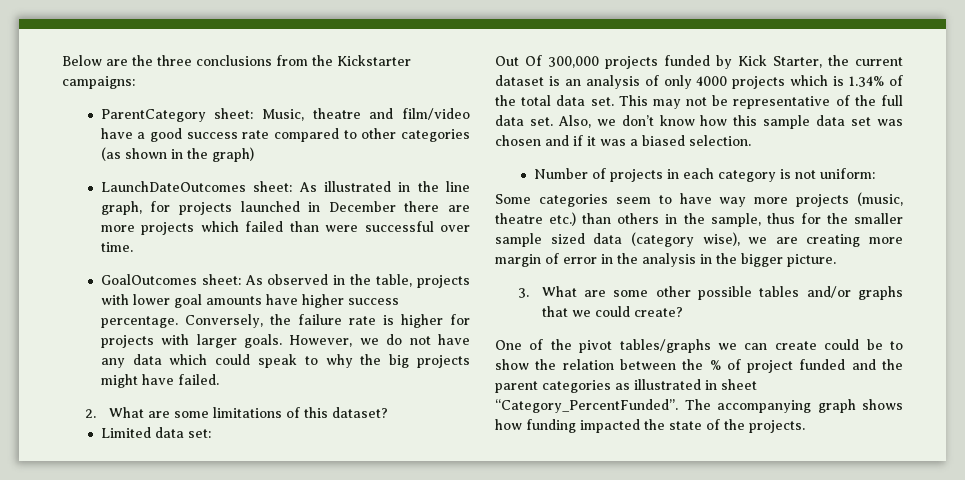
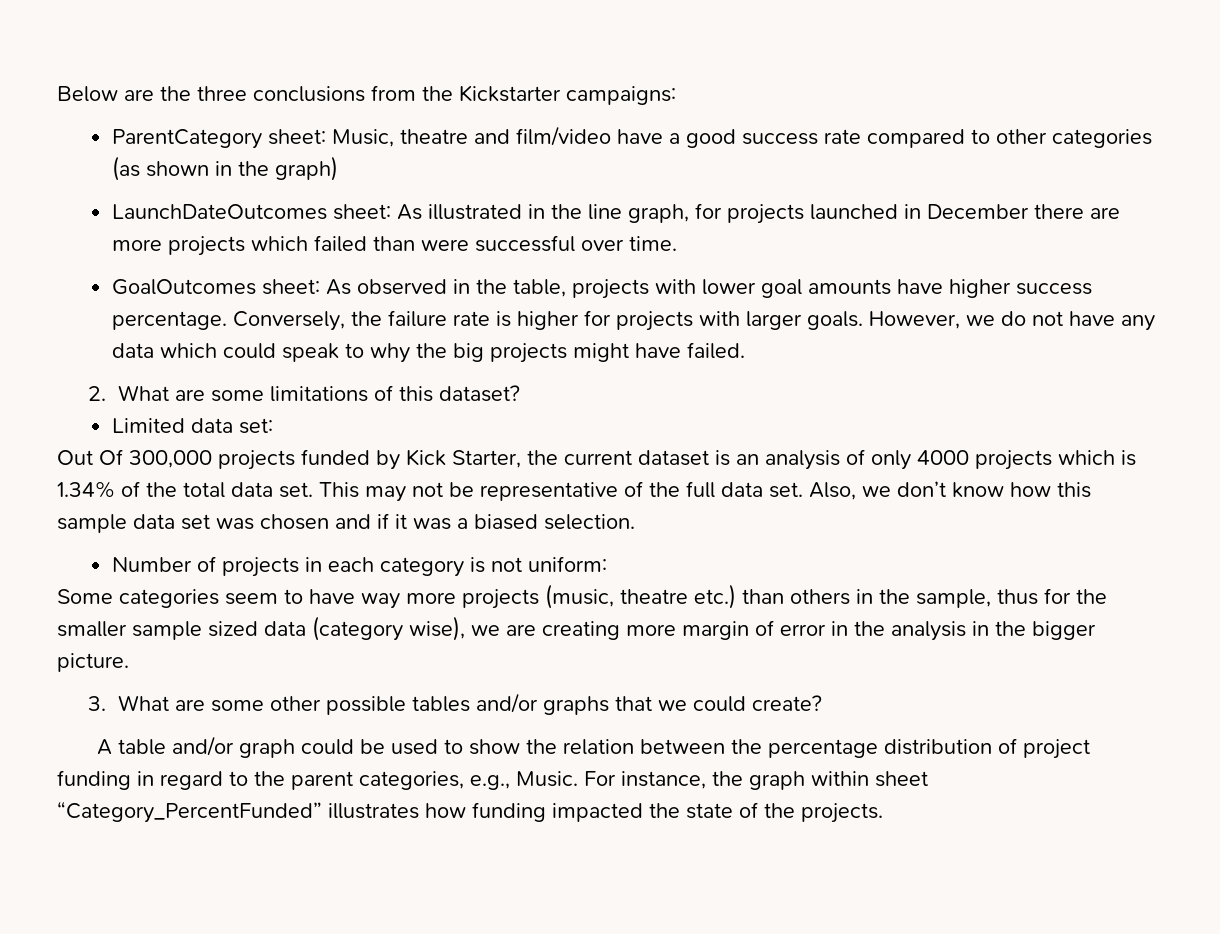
[495,339,817,353] One of the pivot tables/graphs we can create -> [97,736,296,758] A table and/or graph
(883, 344) none -> [391,739,439,755] used
[709,359,903,373] [495,379,757,393] [495,399,903,413] % of project funded and the parent categories as illustrated in sheet “Category_PercentFunded”. The accompanying graph shows -> [768,738,1091,759] [57,770,928,790] [57,801,419,823] percentage distribution of project funding in regard to the parent categories, e.g., Music. For instance, the graph within sheet “Category_PercentFunded” illustrates

